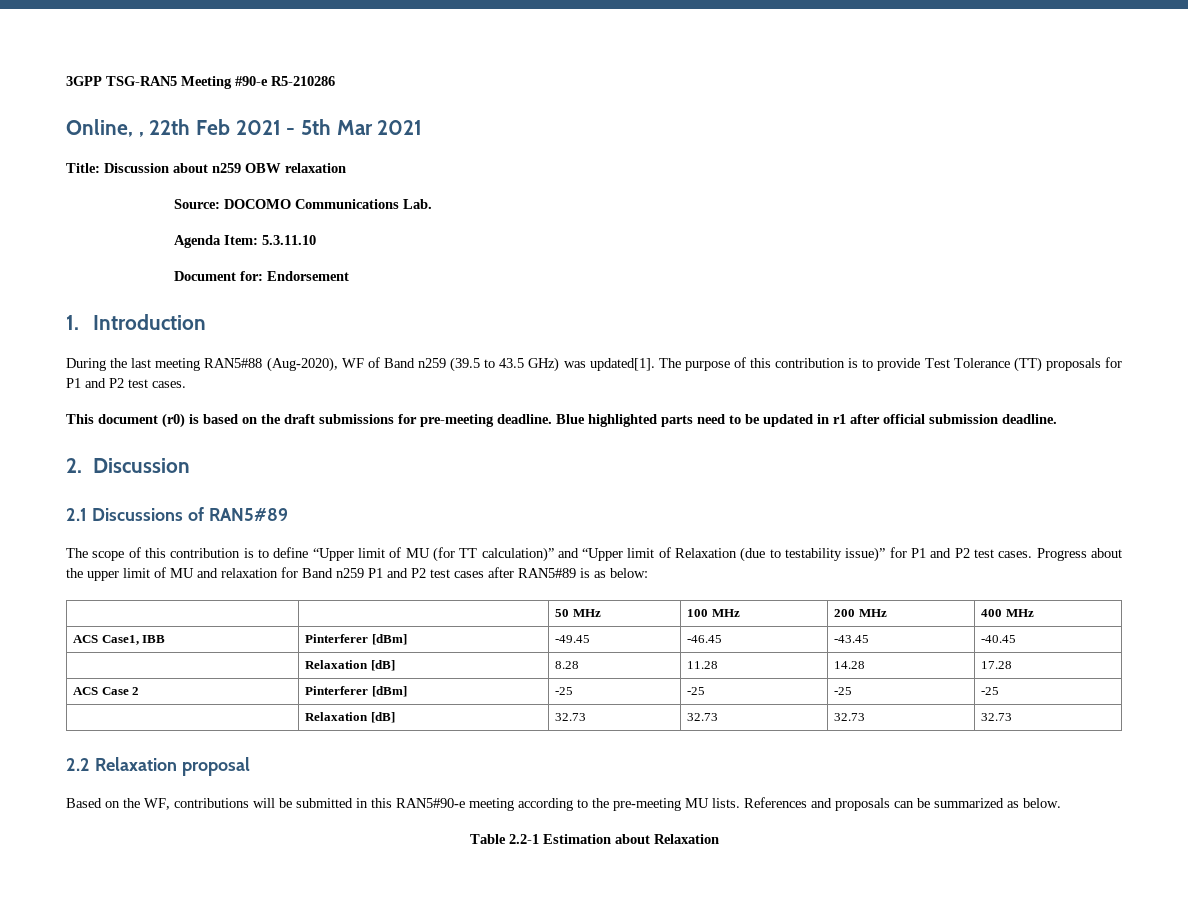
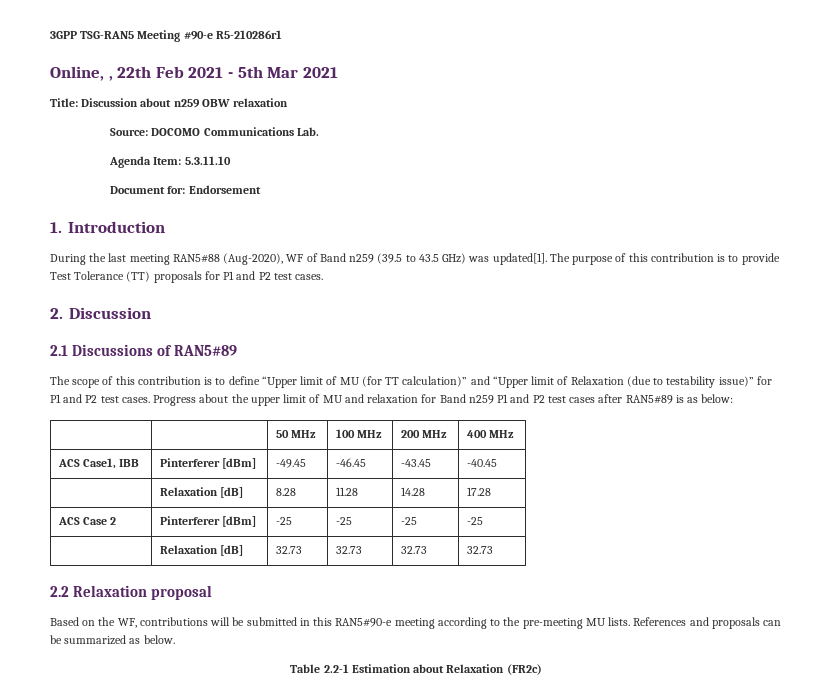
[271,76,335,86] R5-210286 -> [215,30,282,39] R5-210286r1
[66,413,1057,428] // This document (r0) is based on the draft submissions for pre-meeting deadline. Blue highlighted parts need to be updated in r1 after official submission deadline. -> (324, 277) none
(719, 839) none -> [506,664,542,675] (FR2c)

